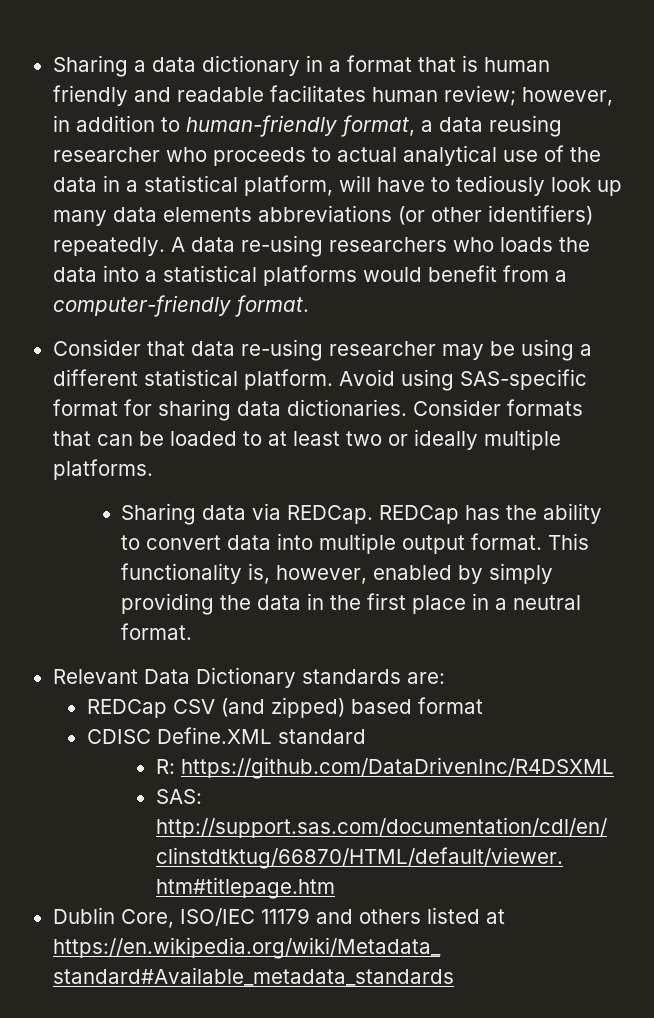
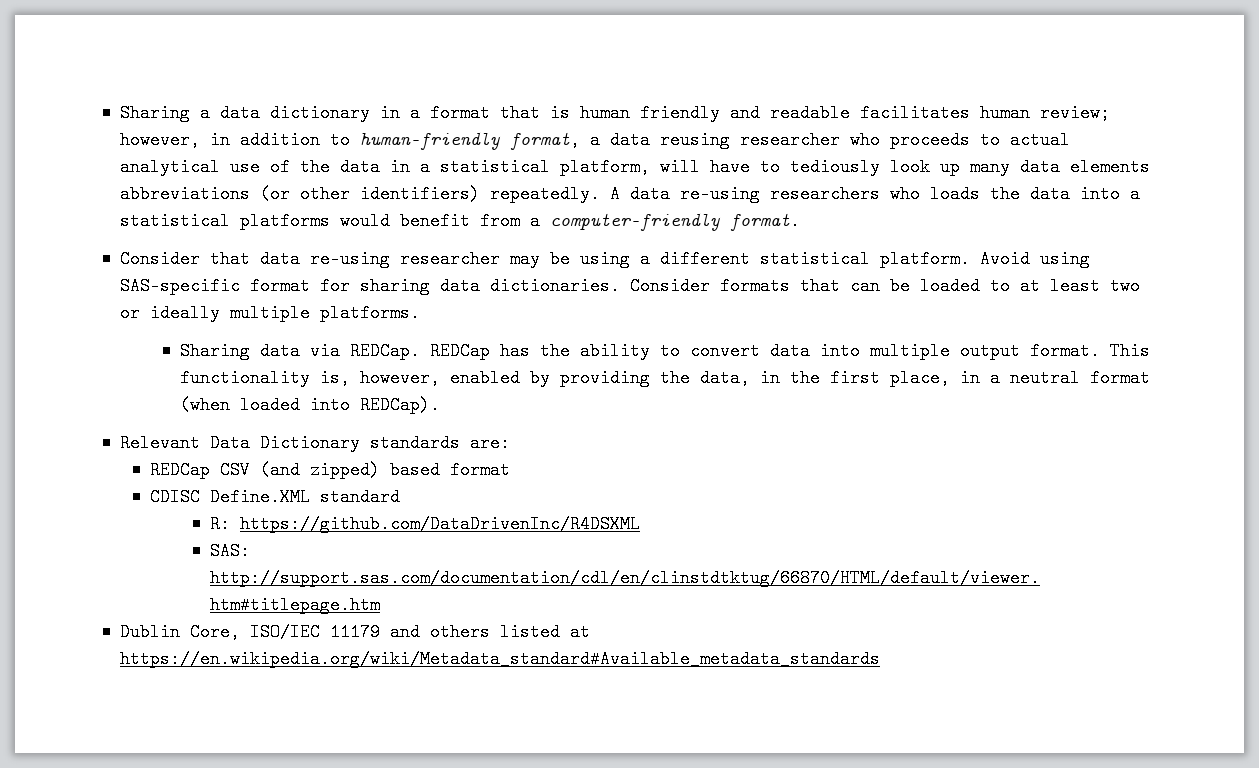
[489,563,554,584] simply -> (551, 378) none
[257,595,302,610] data -> [700,369,751,387] data,
[412,595,467,614] place -> [890,369,951,387] place,
[121,623,193,640] format. -> [1090,369,1151,387] [180,396,441,414] format (when loaded into REDCap).

